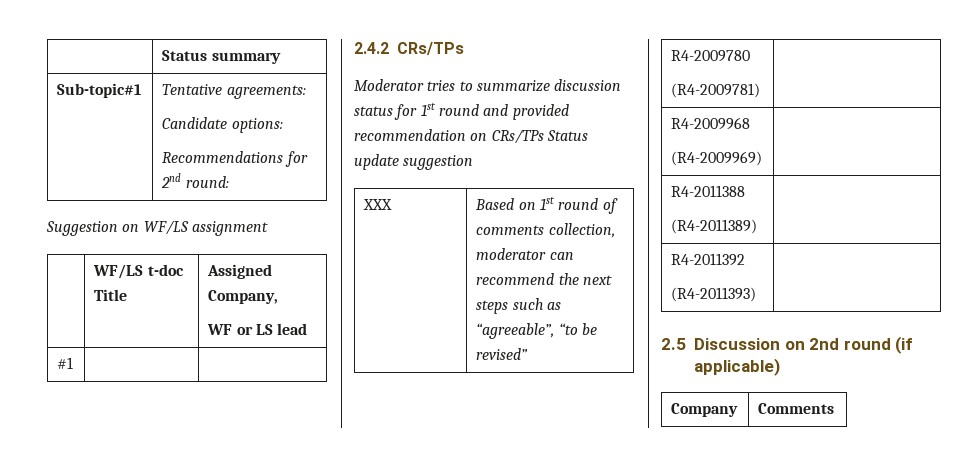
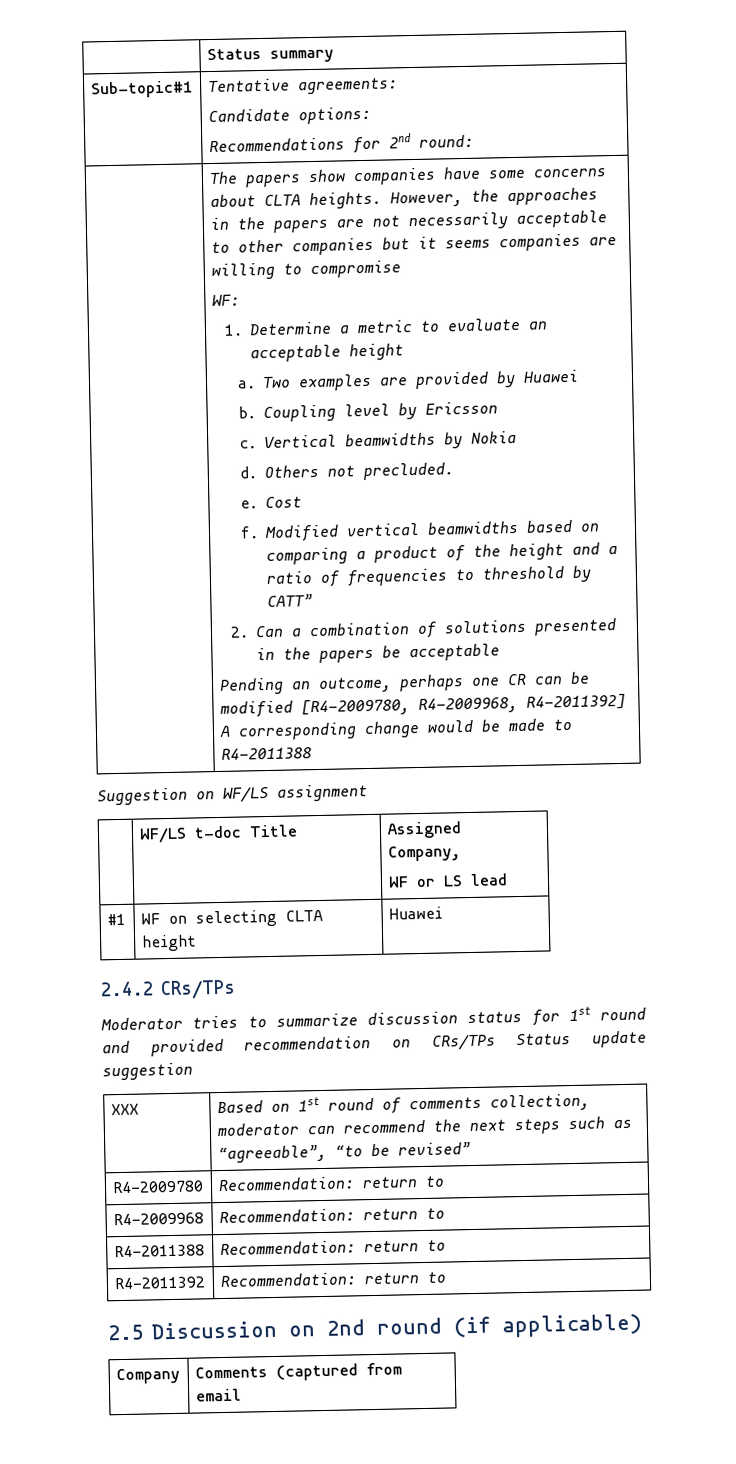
(229, 182) none -> [208,166,606,188] [209,187,598,210] [209,210,607,233] [210,233,617,256] [210,260,401,281] [211,294,240,307] [224,317,549,336] [250,343,405,363] [237,369,580,392] [238,401,499,423] [239,430,518,449] [239,462,455,481] [240,496,303,509] [240,519,601,543] [266,542,619,565] [266,565,593,587] [267,594,314,607] [230,618,618,638] [256,643,501,663] [218,671,590,695] [219,693,626,718] [218,718,572,741] [220,747,312,760] // | The papers show companies have some concerns about CLTA heights. However, the approaches in the papers are not necessarily acceptable to other companies but it seems companies are willing to compromise // WF: // 1. Determine a metric to evaluate an acceptable height // a. Two examples are provided by Huawei // b. Coupling level by Ericsson // c. Vertical beamwidths by Nokia // d. Others not precluded. // e. Cost // f. Modified vertical beamwidths based on comparing a product of the height and a ratio of frequencies to threshold by CATT” // 2. Can a combination of solutions presented in the papers be acceptable // Pending an outcome, perhaps one CR can be modified [R4-2009780, R4-2009968, R4-2011392] A corresponding change would be made to R4-2011388
(74, 363) | -> [140,909,323,928] [141,934,197,952] [388,906,443,920] WF on selecting CLTA height | Huawei
[671,83,761,98] [671,117,751,130] [671,151,763,166] [671,185,746,197] [671,219,758,234] [671,253,746,266] [671,287,757,302] // (R4-2009781) | // R4-2009968 // (R4-2009969) | // R4-2011388 // (R4-2011389) | // R4-2011392 // (R4-2011393) | -> [217,1175,445,1192] [112,1212,204,1226] [218,1207,445,1224] [113,1244,205,1258] [219,1239,446,1256] [113,1276,206,1290] [219,1271,446,1288] | Recommendation: return to // R4-2009968 | Recommendation: return to // R4-2011388 | Recommendation: return to // R4-2011392 | Recommendation: return to
(835, 408) none -> [275,1362,402,1381] [195,1388,242,1402] (captured from email

